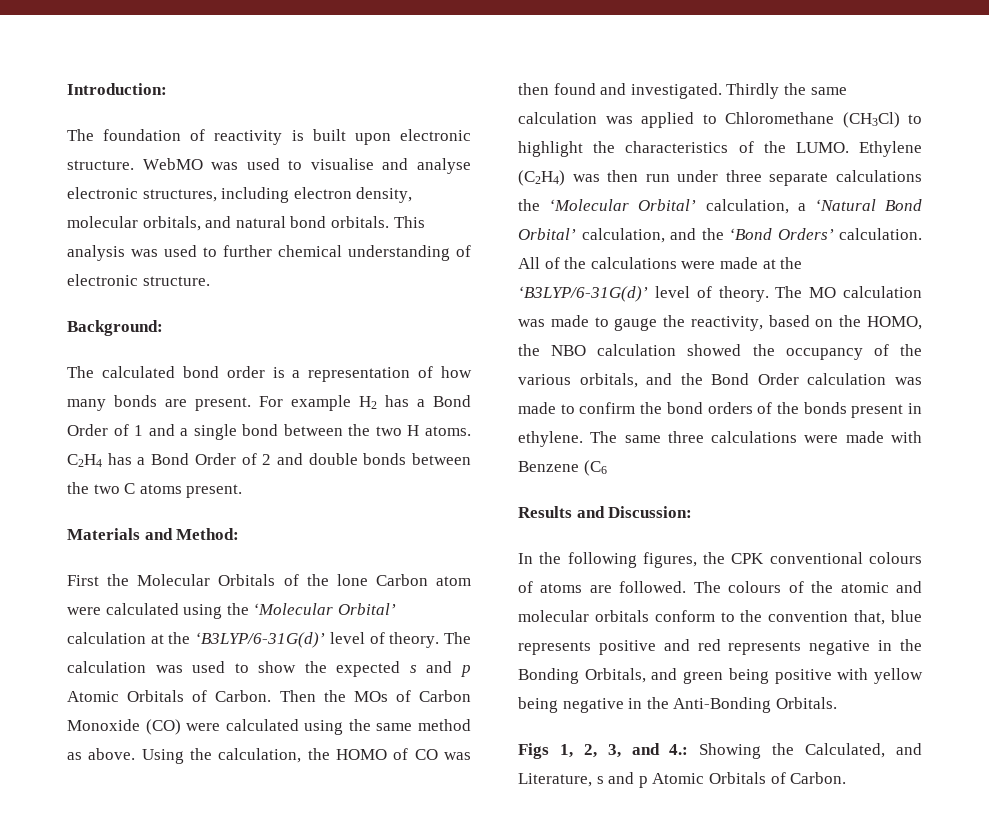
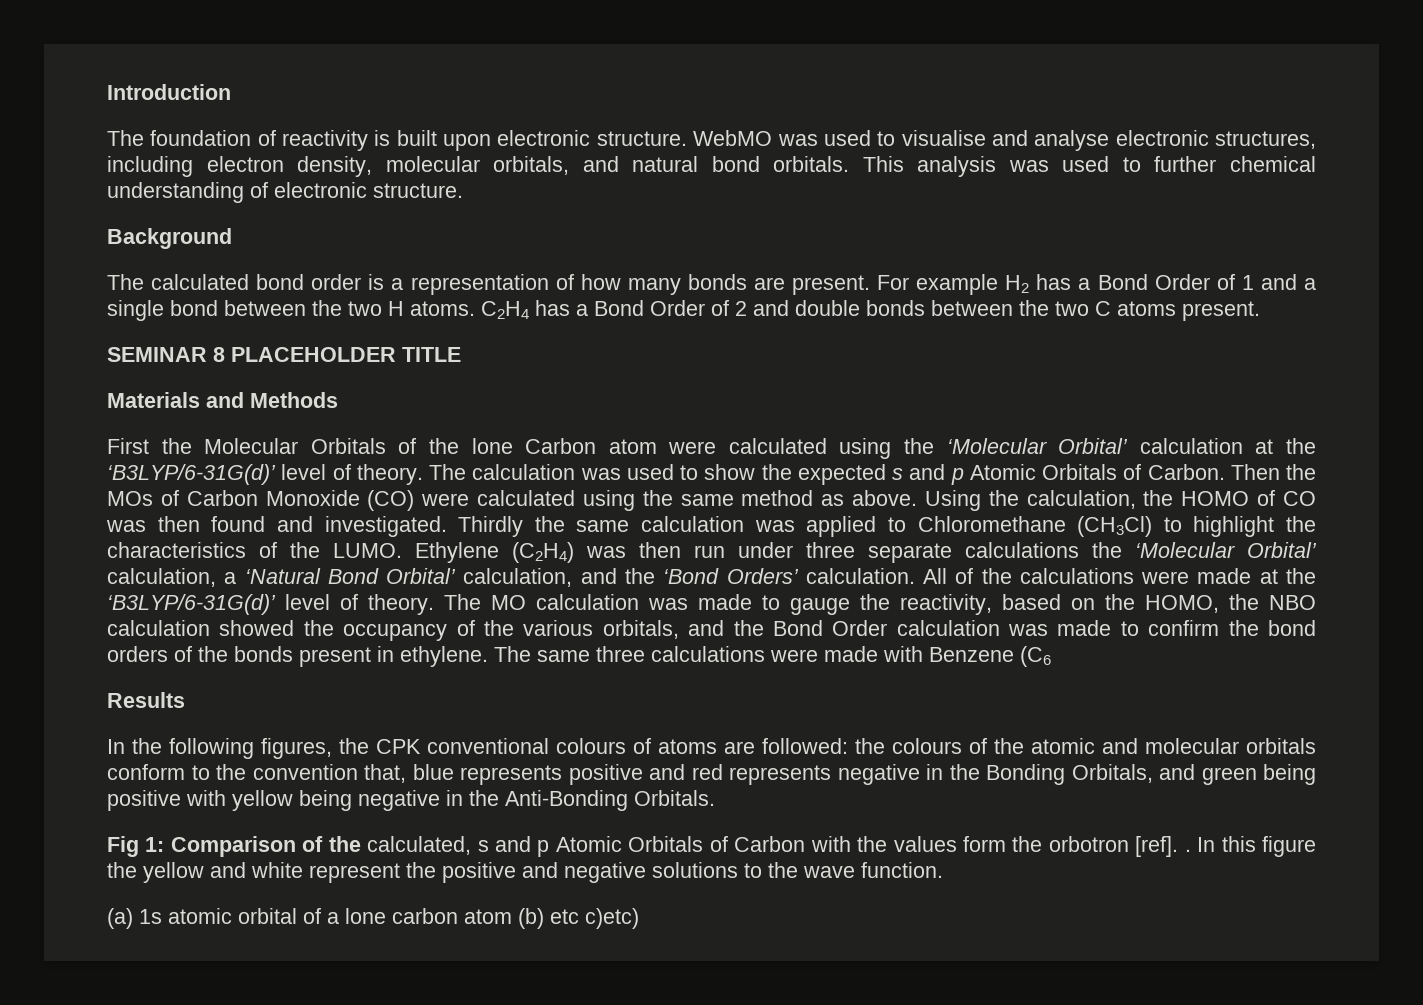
[67,83,167,95] Introduction: -> [107,84,231,100] Introduction
[67,320,163,336] Background: -> [107,228,232,249] Background
(243, 491) none -> [107,347,461,362] // SEMINAR 8 PLACEHOLDER TITLE
[176,528,240,540] Method: -> [250,392,338,408] Methods
[576,506,693,518] and Discussion: -> (185, 700) none
[619,581,721,593] followed. The -> [762,738,885,754] followed: the
[518,743,922,759] [518,772,847,788] Figs 1, 2, 3, and 4.: Showing the Calculated, and Literature, s and p Atomic Orbitals of Carbon. -> [107,836,1316,857] [107,862,943,883] [107,908,639,929] Fig 1: Comparison of the calculated, s and p Atomic Orbitals of Carbon with the values form the orbotron [ref]. . In this figure the yellow and white represent the positive and negative solutions to the wave function. // (a) 1s atomic orbital of a lone carbon atom (b) etc c)etc)

